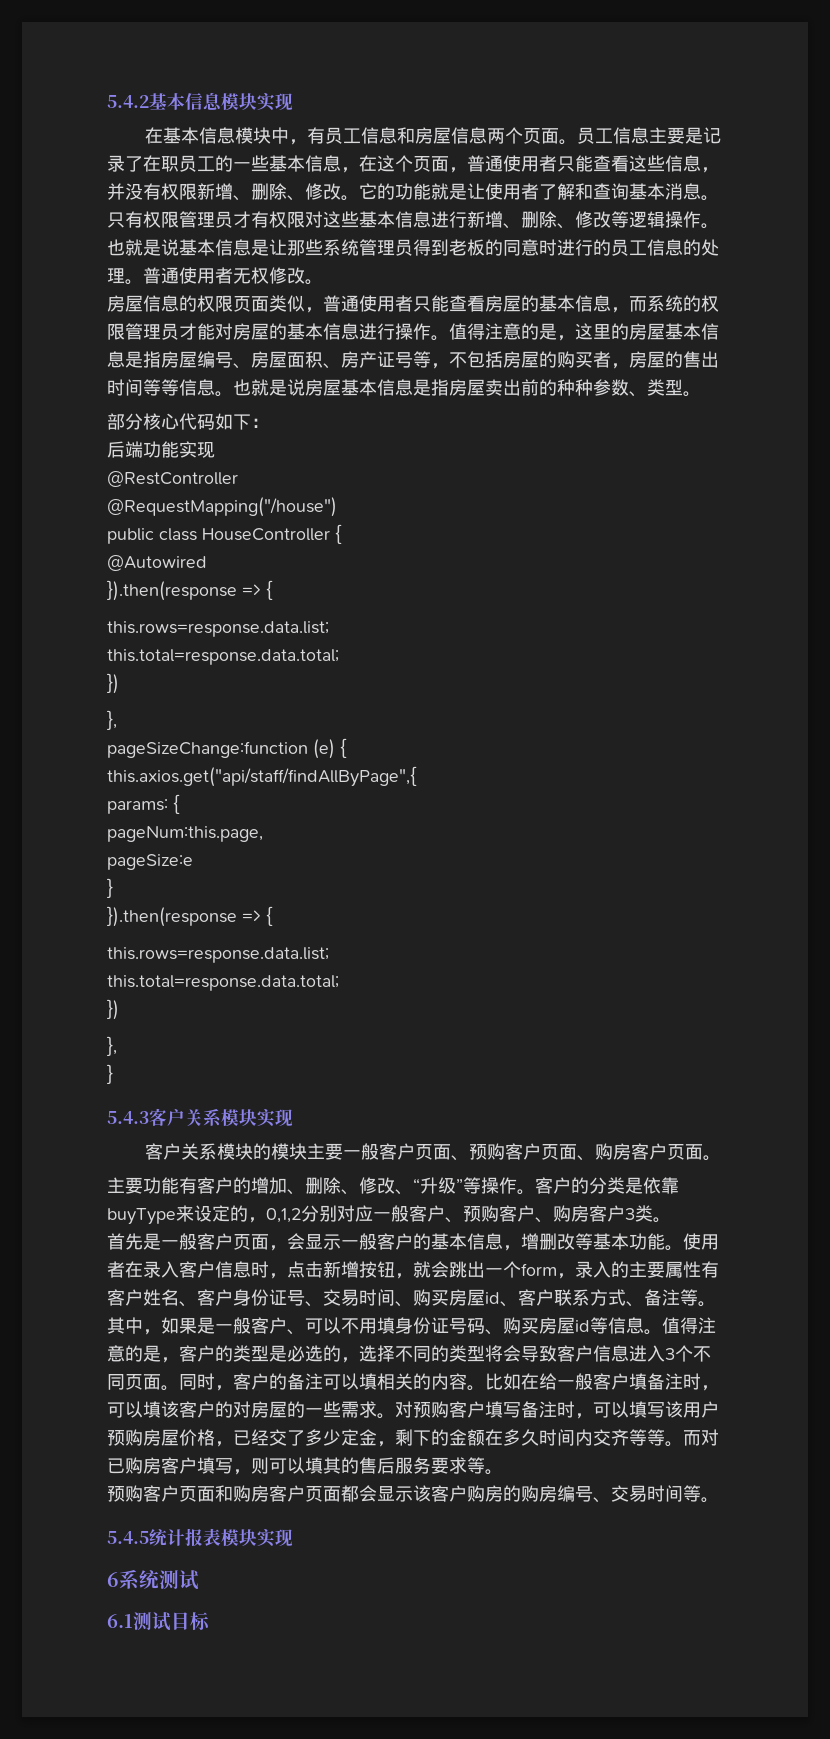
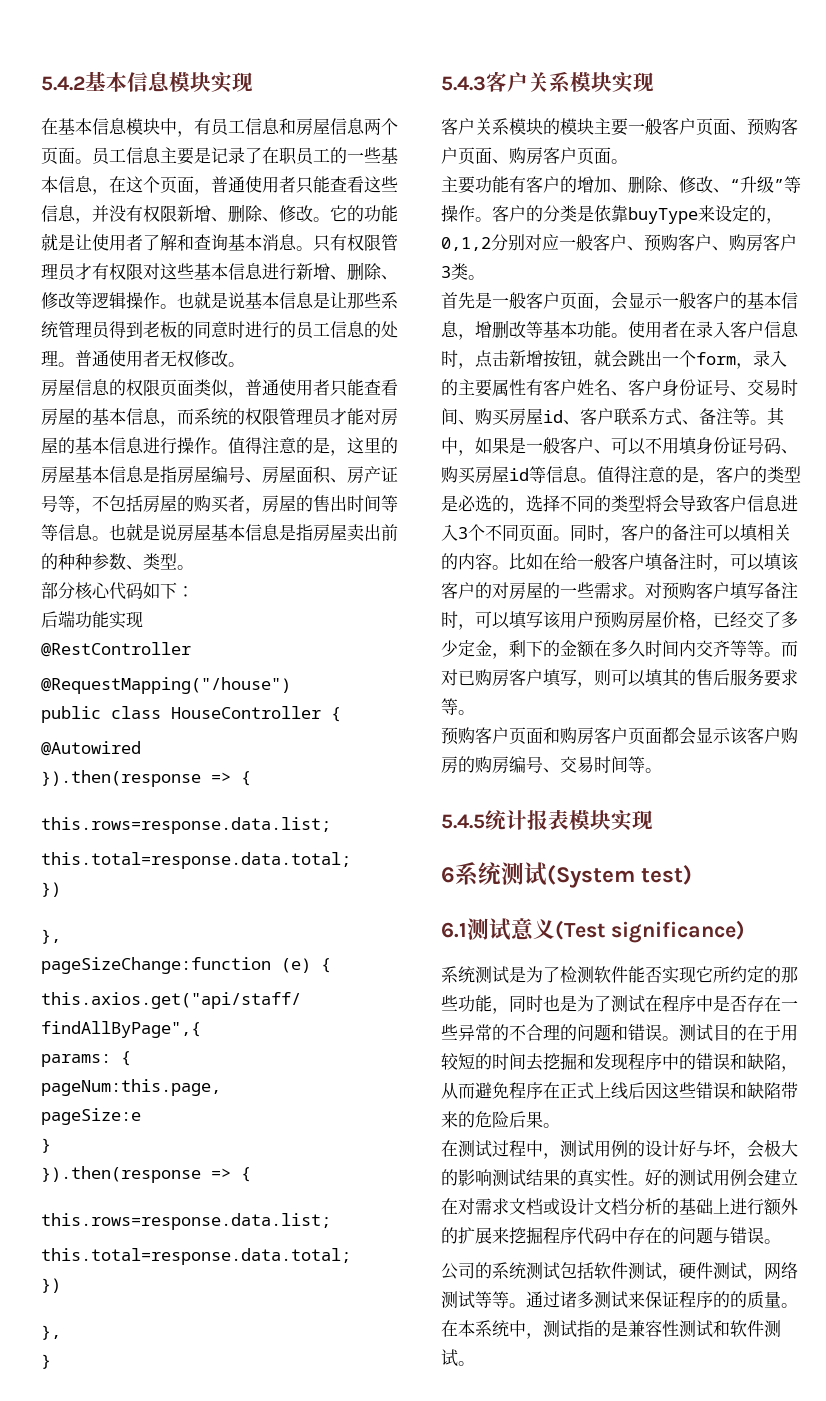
(199, 1580) none -> [547,865,693,888] (System test)
[171,1612,210,1631] 目标 -> [511,918,745,943] [441,966,798,984] [441,995,798,1014] [441,1024,798,1042] [441,1053,798,1072] [441,1082,798,1100] [441,1111,560,1128] [441,1139,798,1159] [441,1169,798,1187] [441,1198,798,1216] [441,1227,781,1245] [441,1262,798,1281] [441,1291,798,1309] [441,1320,781,1339] [441,1349,475,1367] 意义(Test significance) // 系统测试是为了检测软件能否实现它所约定的那些功能，同时也是为了测试在程序中是否存在一些异常的不合理的问题和错误。测试目的在于用较短的时间去挖掘和发现程序中的错误和缺陷，从而避免程序在正式上线后因这些错误和缺陷带来的危险后果。 // 在测试过程中，测试用例的设计好与坏，会极大的影响测试结果的真实性。好的测试用例会建立在对需求文档或设计文档分析的基础上进行额外的扩展来挖掘程序代码中存在的问题与错误。 // 公司的系统测试包括软件测试，硬件测试，网络测试等等。通过诸多测试来保证程序的的质量。在本系统中，测试指的是兼容性测试和软件测试。

